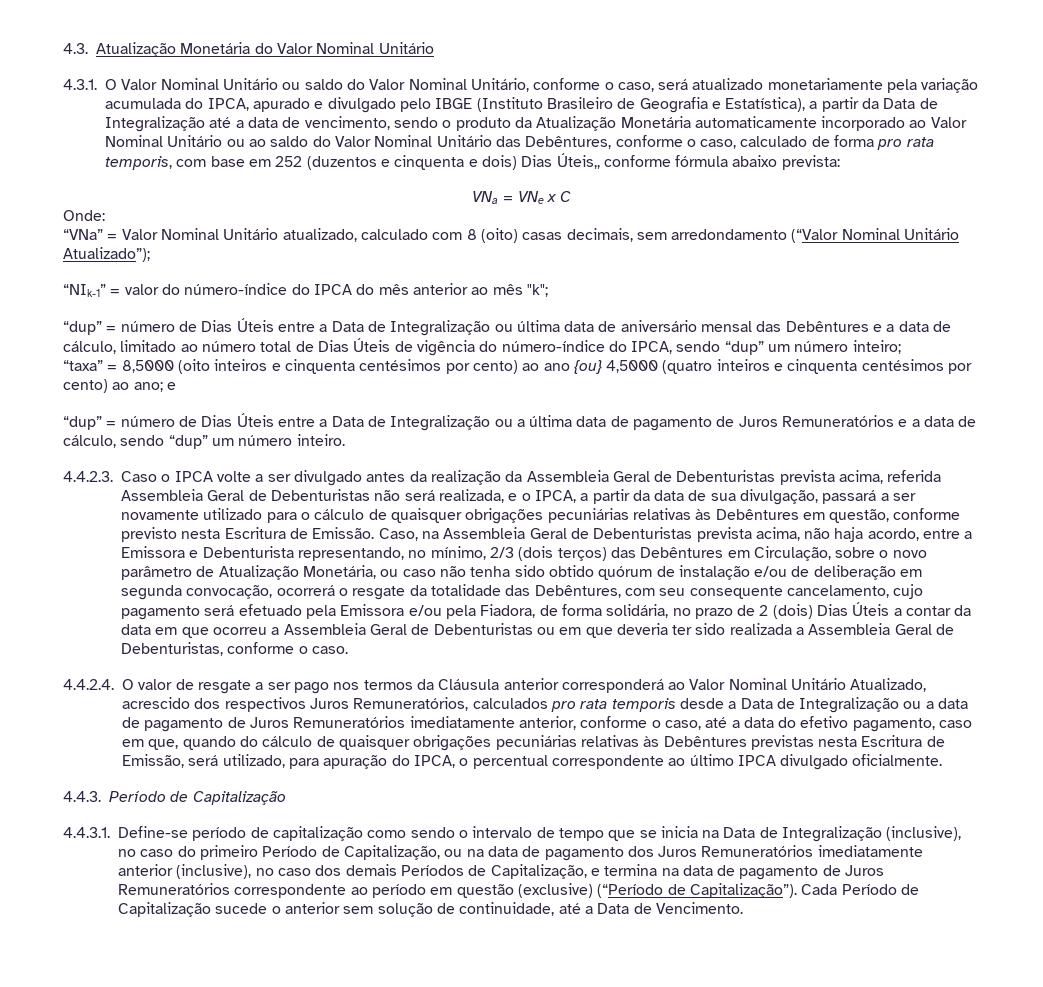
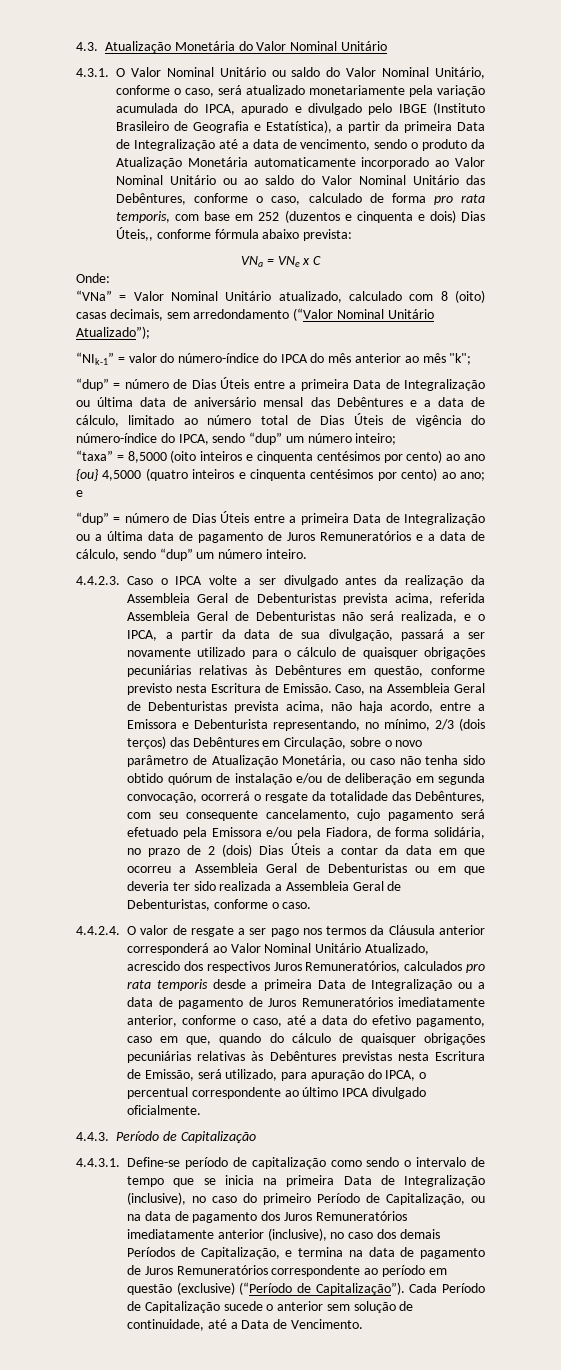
(880, 103) none -> [404,121,453,133] primeira
(328, 328) none -> [300,379,349,391] primeira
(328, 423) none -> [300,513,349,525] primeira
(737, 705) none -> [264,979,313,991] primeira
(720, 834) none -> [286,1175,335,1187] primeira

